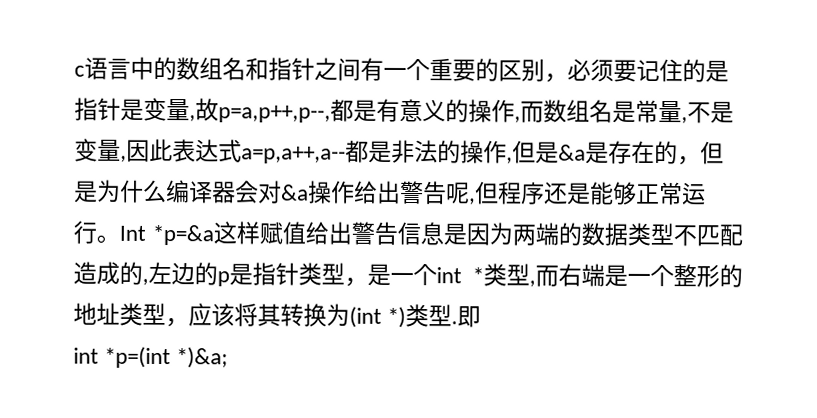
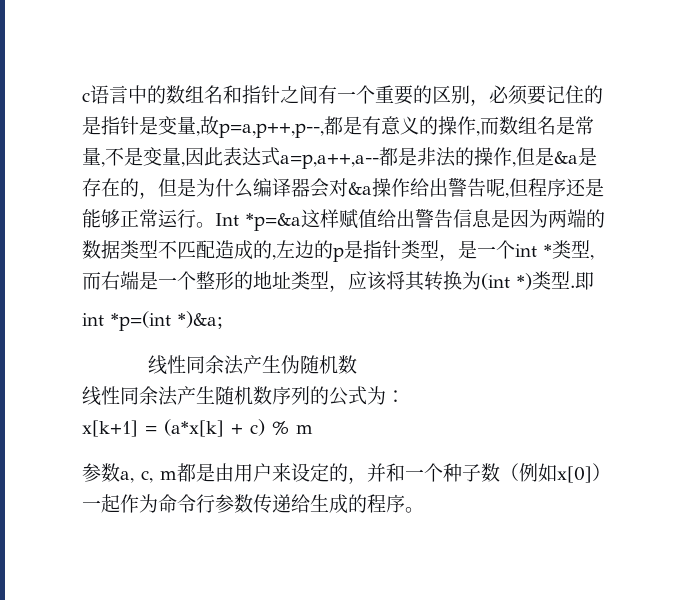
(229, 358) none -> [148,355,358,375] [82,386,405,406] [82,419,313,437] [82,463,611,484] [82,494,424,514] // 线性同余法产生伪随机数 // 线性同余法产生随机数序列的公式为： // x[k+1] = (a*x[k] + c) % m // 参数a, c, m都是由用户来设定的，并和一个种子数（例如x[0]）一起作为命令行参数传递给生成的程序。

